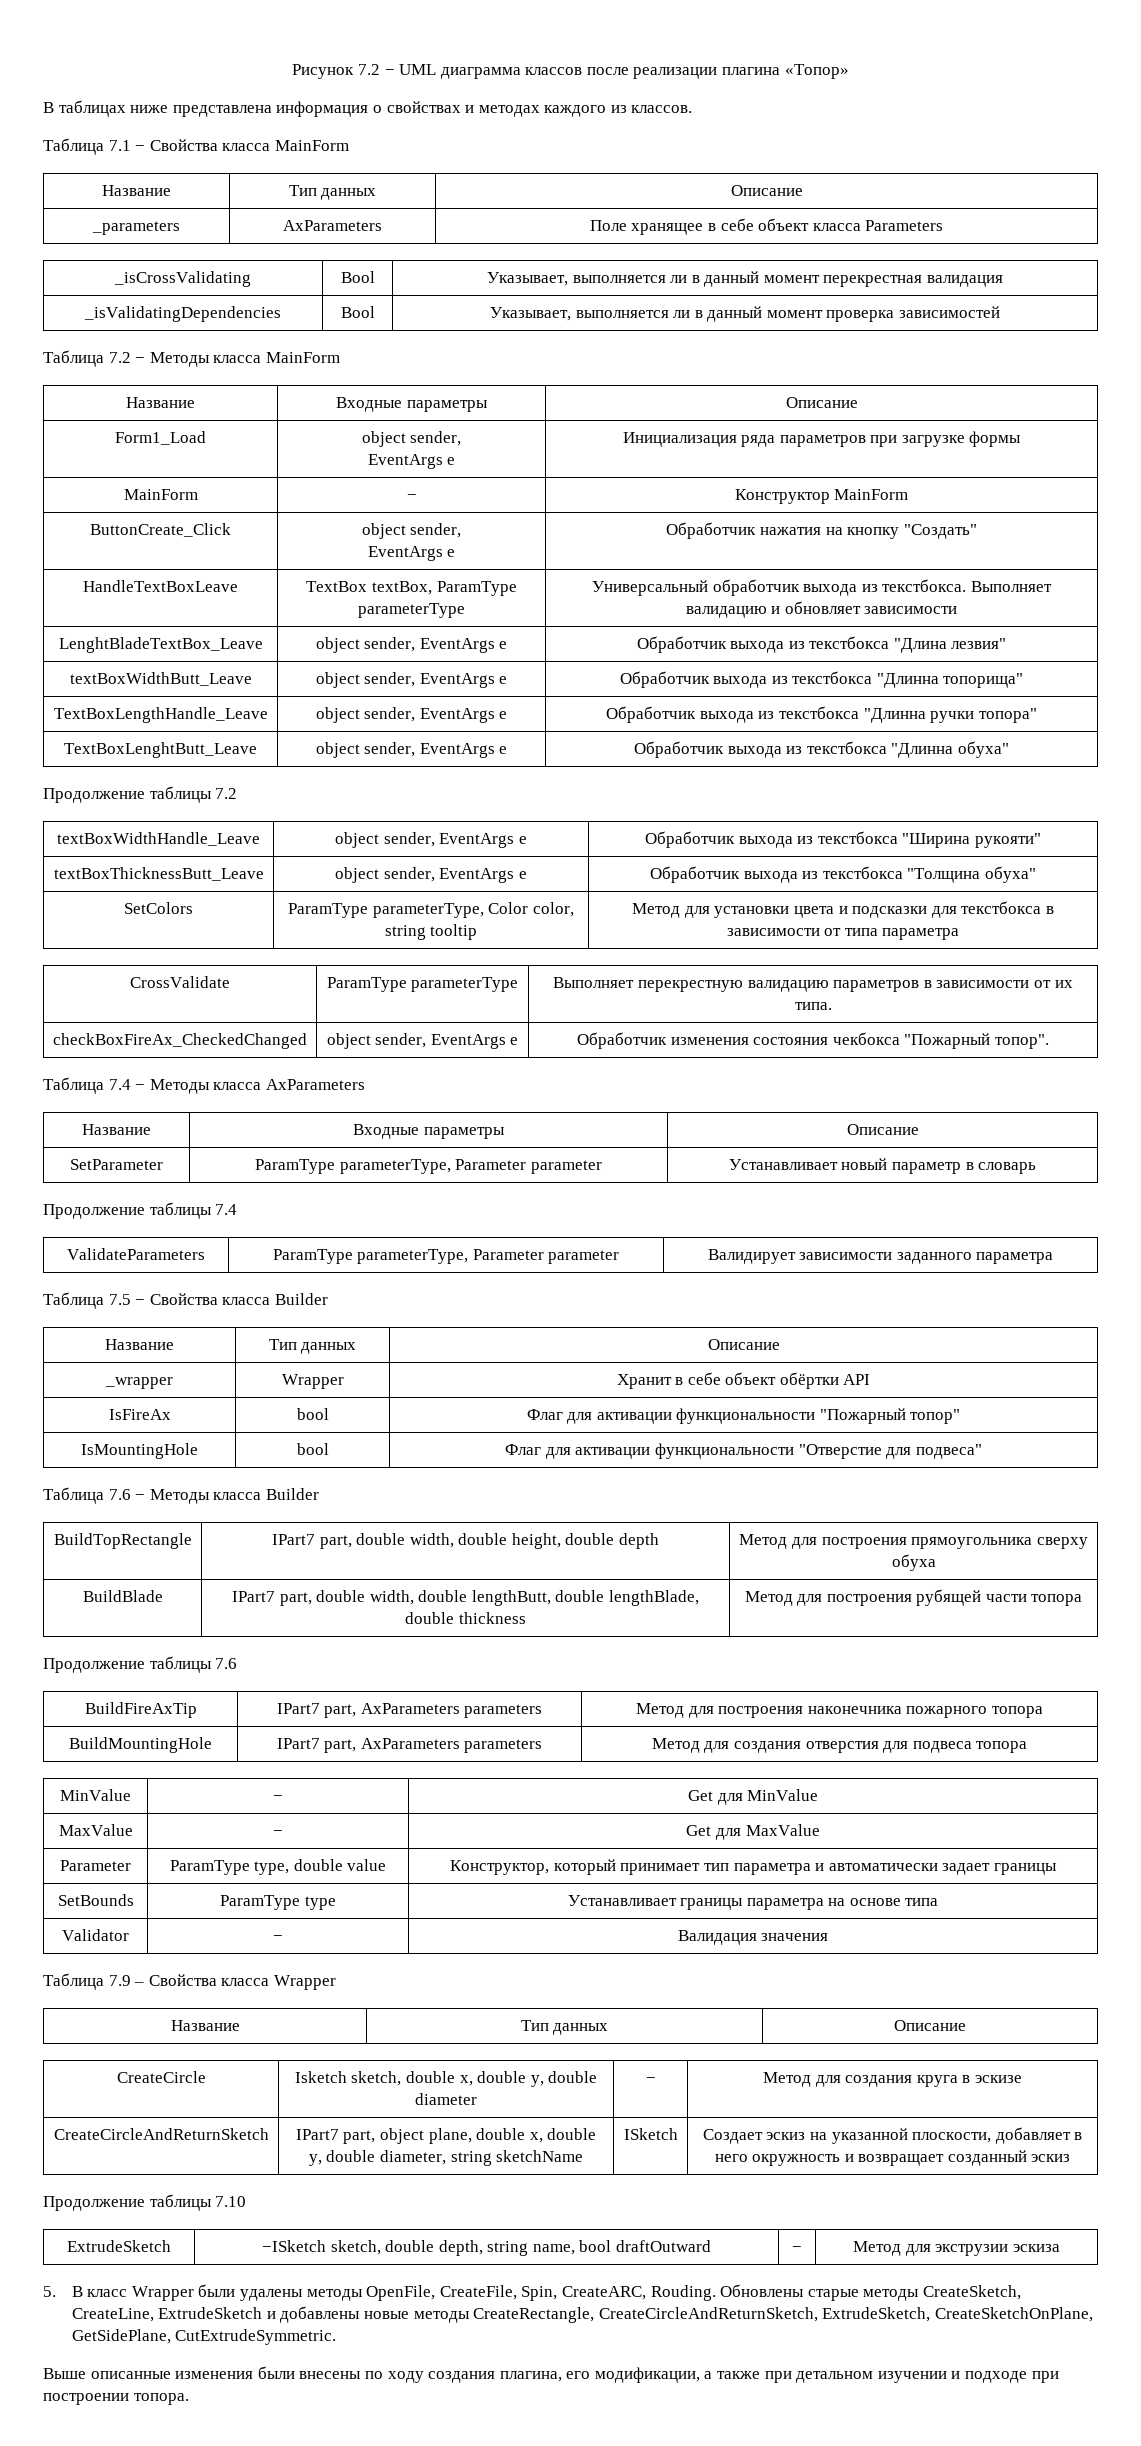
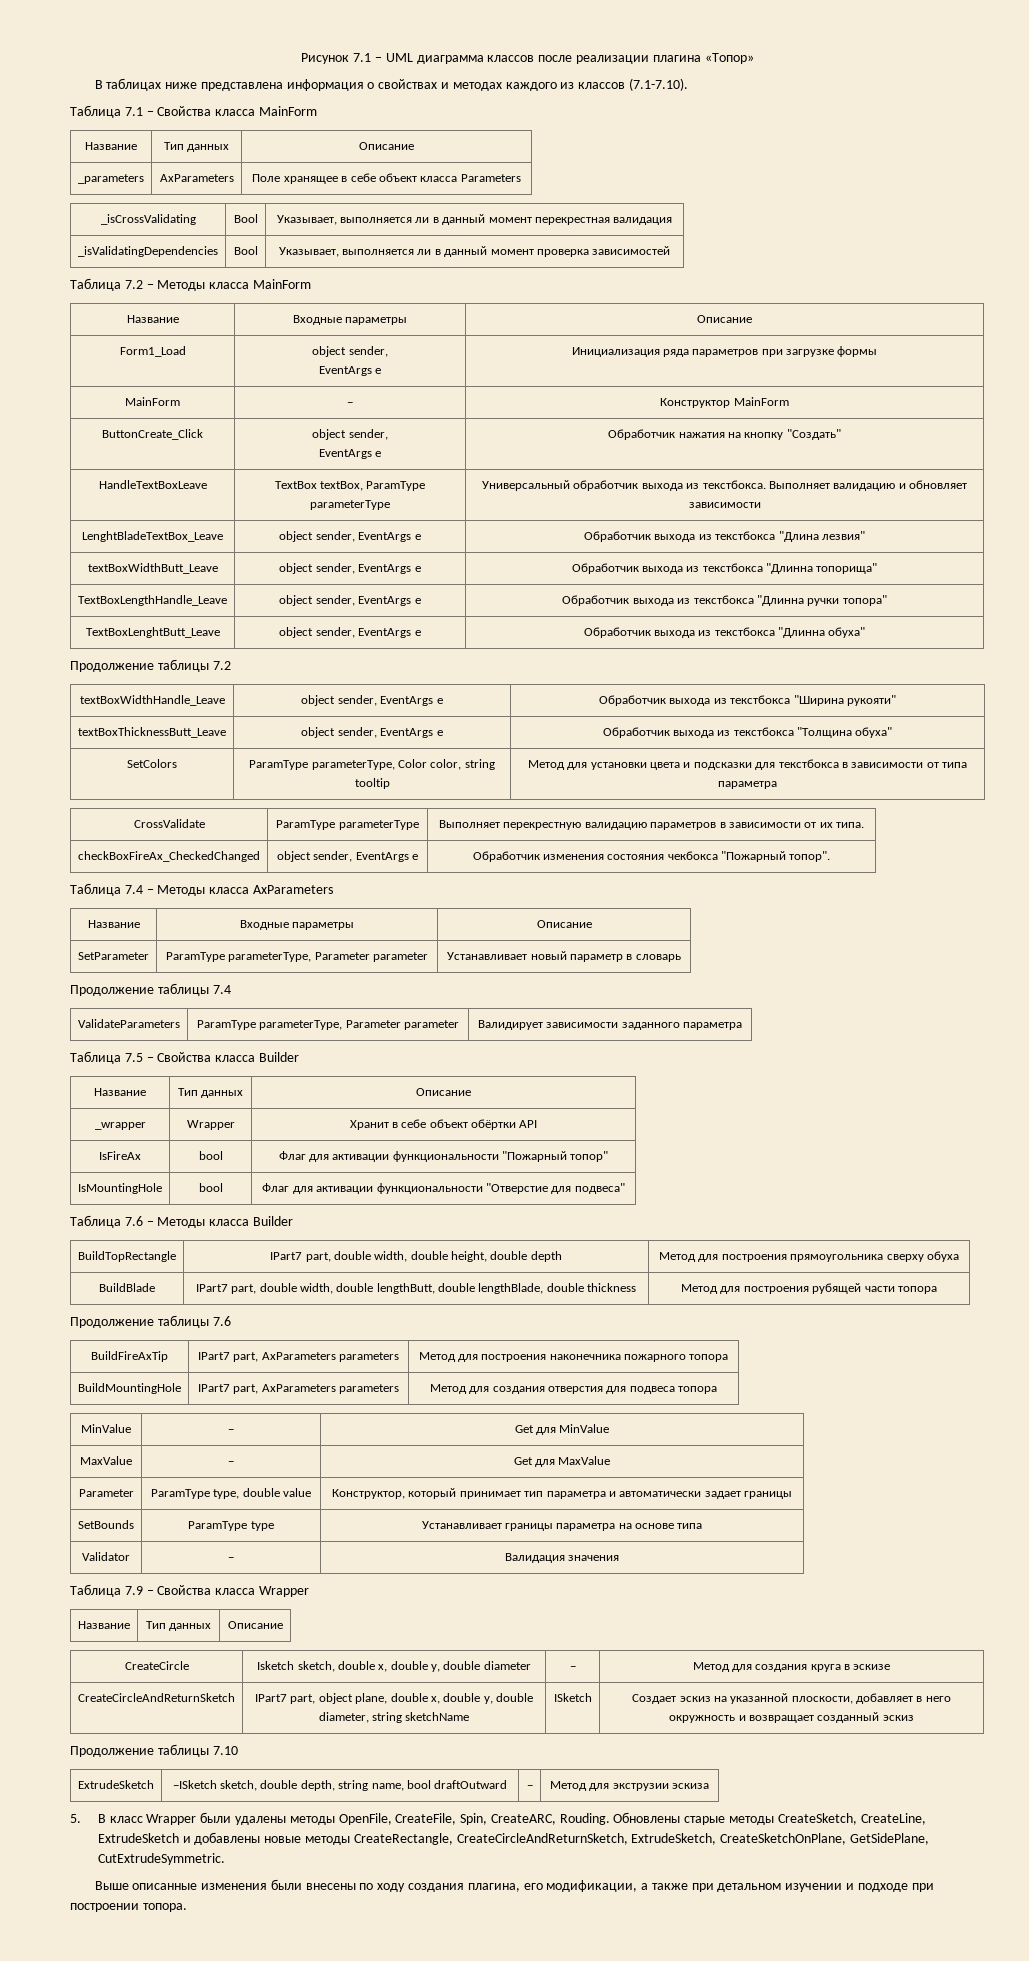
[357,64,380,75] 7.2 -> [353,53,372,62] 7.1
[631,105,693,113] классов. -> [578,78,688,91] классов (7.1-7.10).

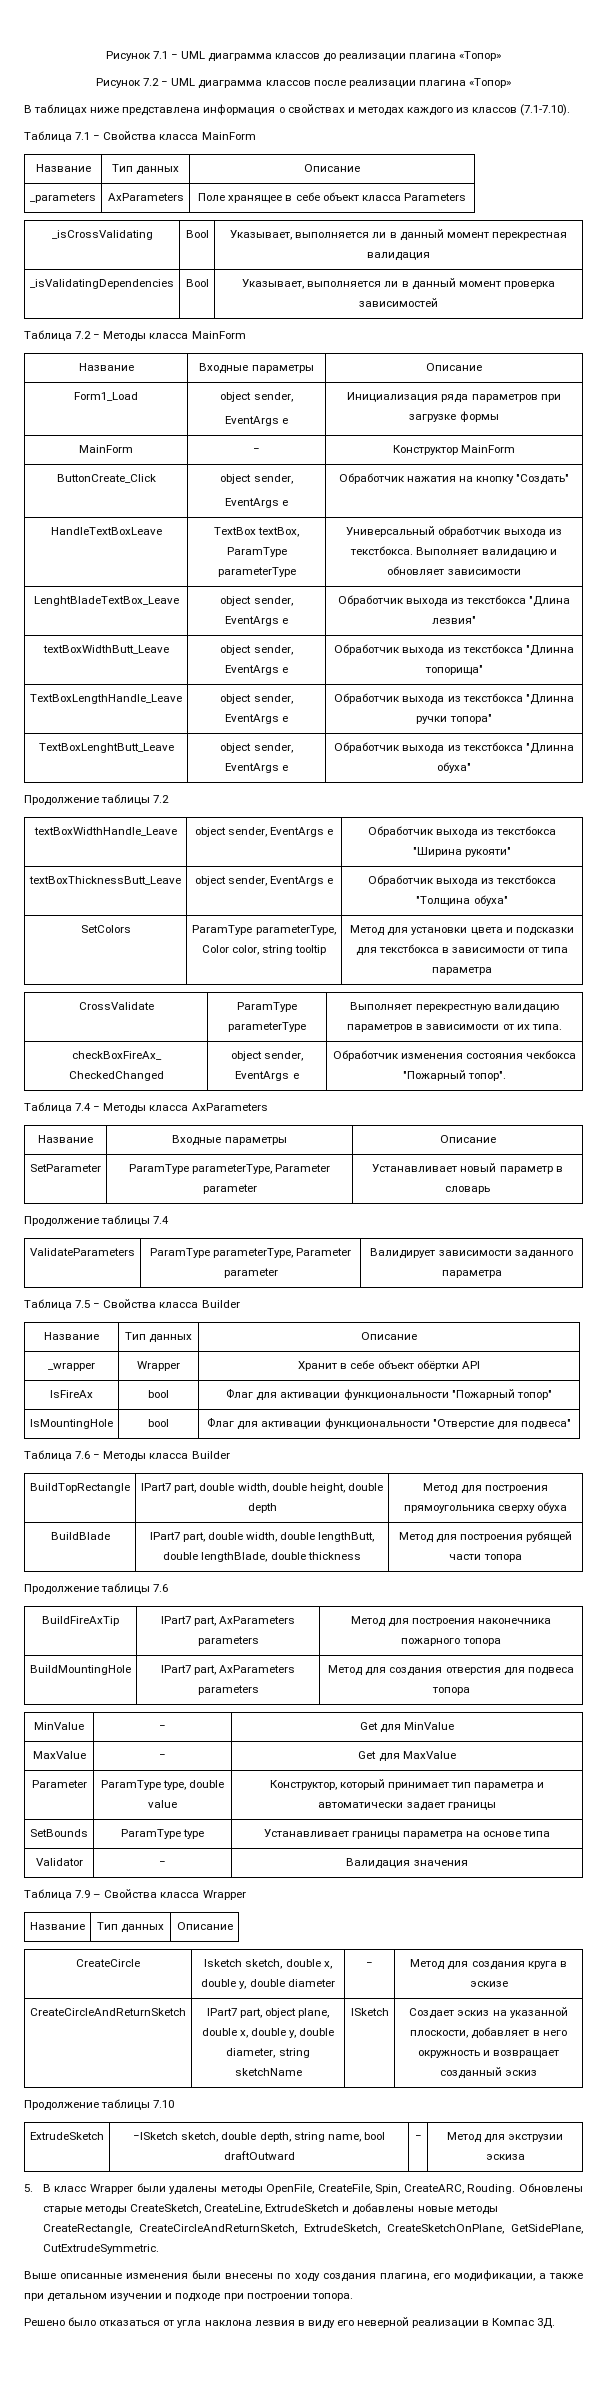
(535, 58) none -> [323,51,502,62] [96,78,311,89] до реализации плагина «Топор» // Рисунок 7.2 − UML диаграмма классов
(187, 1907) none -> [24,2317,556,2329] // Решено было отказаться от угла наклона лезвия в виду его неверной реализации в Компас 3Д.

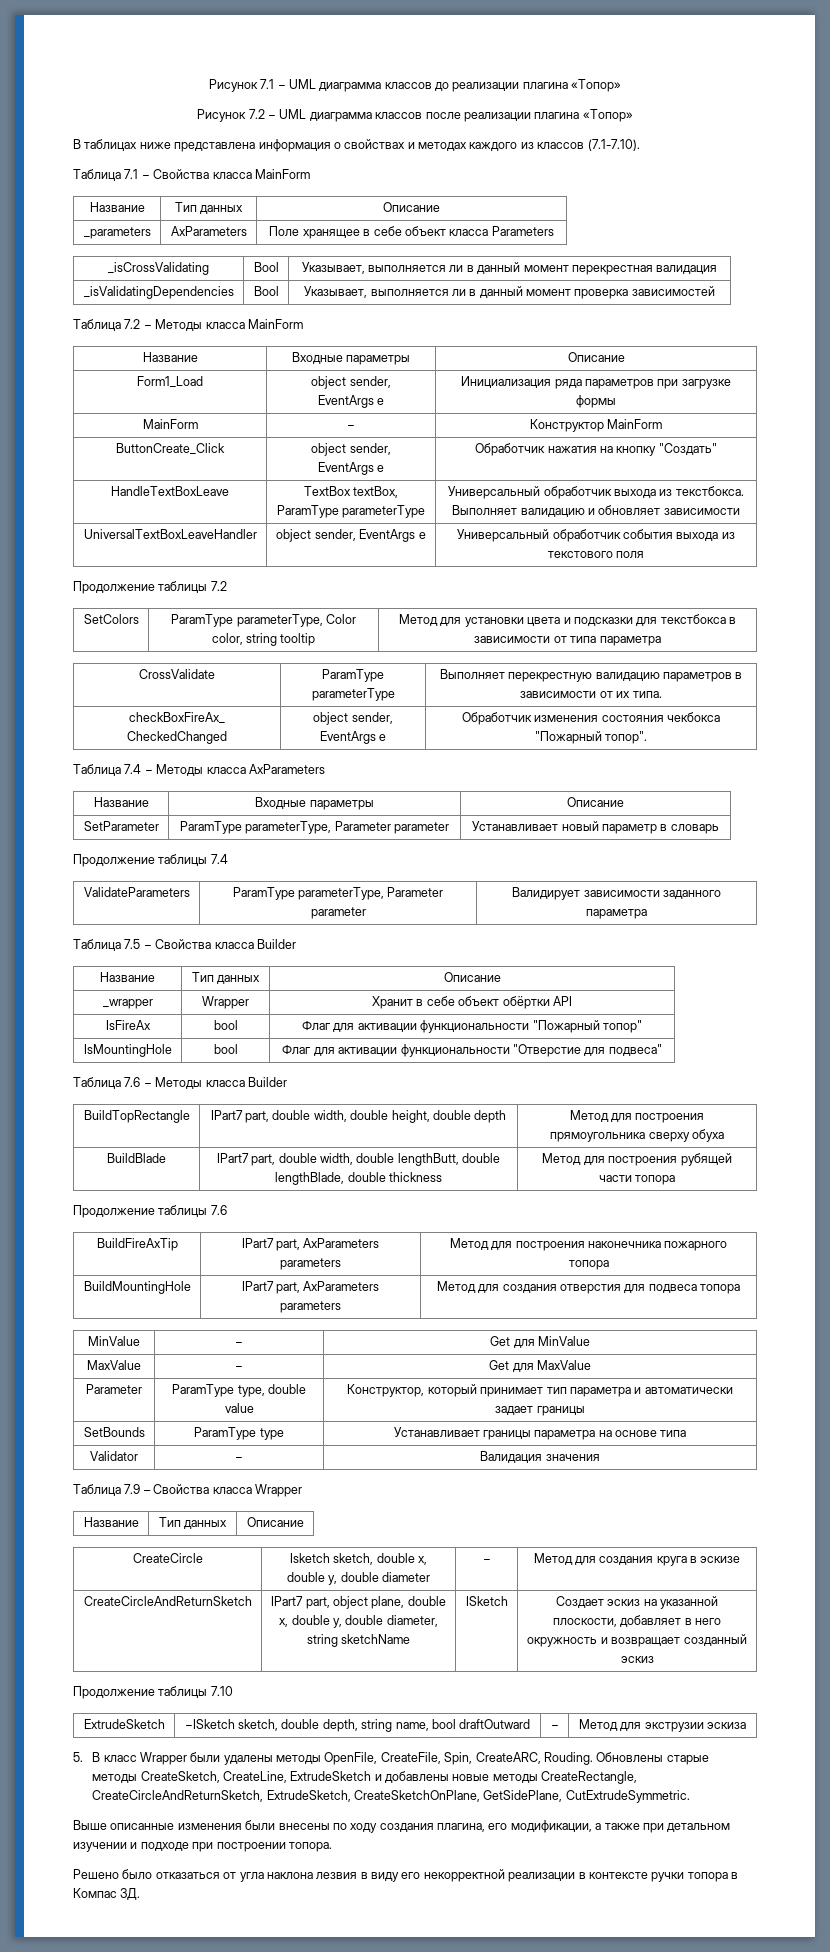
[33,596,179,606] [220,596,293,606] [224,616,289,626] [337,595,571,607] [432,616,476,624] [42,645,169,654] [220,645,293,655] [224,665,289,675] [334,644,574,656] [424,665,483,675] [29,694,182,704] [220,694,293,704] [224,714,289,724] [334,693,574,705] [416,714,492,724] [38,743,174,753] [220,743,293,753] [224,763,289,773] [334,742,574,754] [437,762,471,773] [24,794,170,806] [33,827,177,836] [194,827,334,837] [367,826,557,838] [412,847,512,857] [28,876,181,885] [194,876,334,886] [367,875,557,887] [416,895,508,906] LenghtBladeTextBox_Leave | object sender, EventArgs e | Обработчик выхода из текстбокса "Длина лезвия" // textBoxWidthButt_Leave | object sender, EventArgs e | Обработчик выхода из текстбокса "Длинна топорища" // TextBoxLengthHandle_Leave | object sender, EventArgs e | Обработчик выхода из текстбокса "Длинна ручки топора" // TextBoxLenghtButt_Leave | object sender, EventArgs e | Обработчик выхода из текстбокса "Длинна обуха" // Продолжение таблицы 7.2 // textBoxWidthHandle_Leave | object sender, EventArgs e | Обработчик выхода из текстбокса "Ширина рукояти" // textBoxThicknessButt_Leave | object sender, EventArgs e | Обработчик выхода из текстбокса "Толщина обуха" -> [83,529,257,539] [276,529,426,542] [457,529,735,542] [547,551,645,558] [73,581,227,594] UniversalTextBoxLeaveHandler | object sender, EventArgs e | Универсальный обработчик события выхода из текстового поля // Продолжение таблицы 7.2
[357,2317,410,2328] неверной -> [423,1869,505,1882] некорректной
(490, 2323) none -> [588,1872,738,1882] контексте ручки топора в

